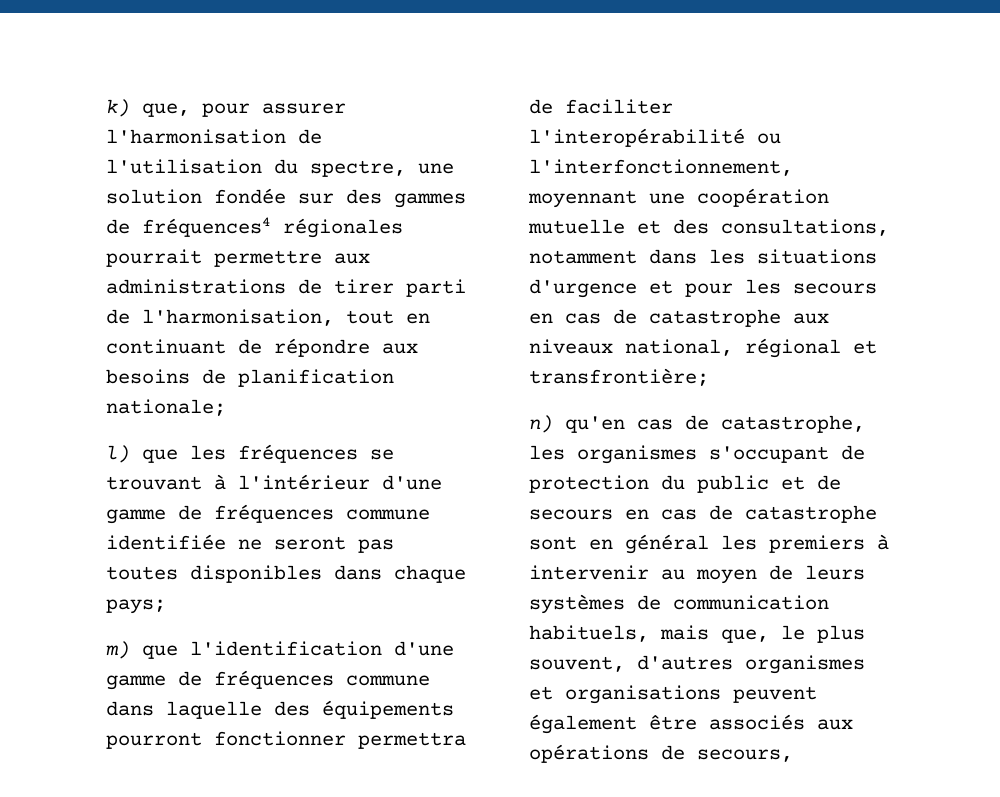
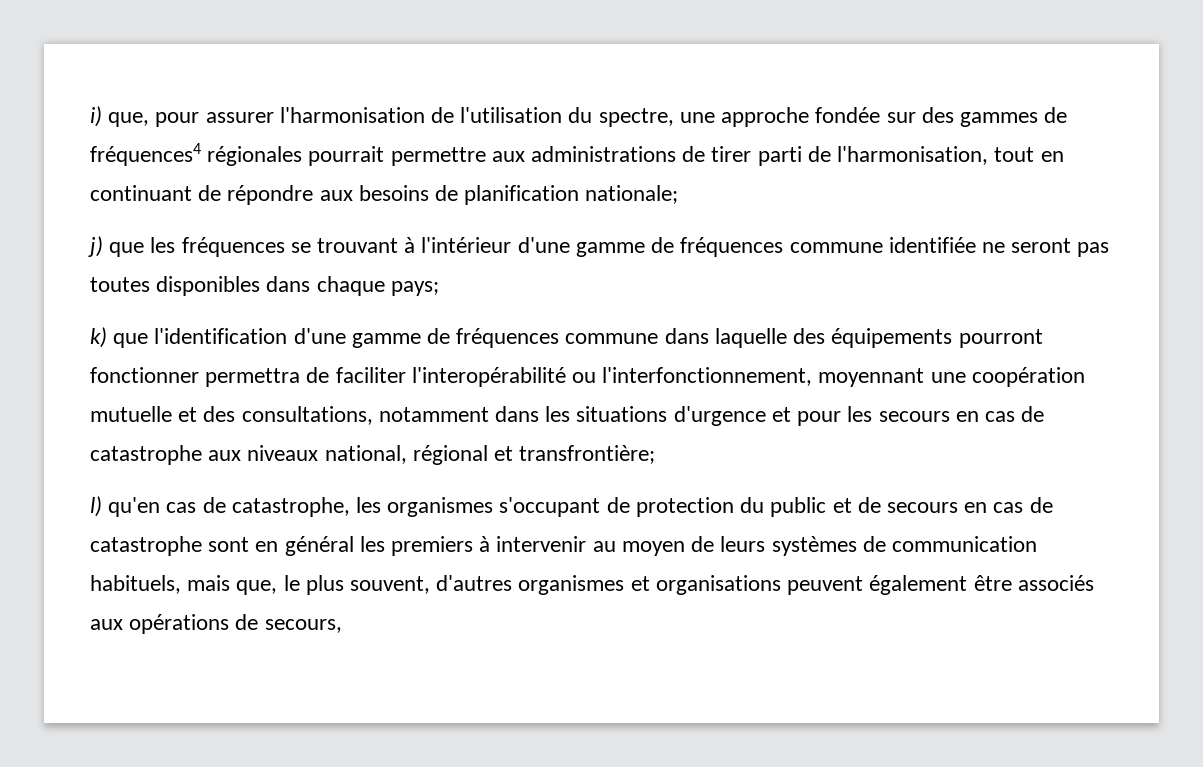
[106,99,130,117] k) -> [90,106,102,127] i)
[106,189,202,204] solution -> [721,107,810,127] approche
[106,445,130,463] l) -> [88,236,103,257] j)
[106,641,130,659] m) -> [90,327,107,348] k)
[529,415,553,433] n) -> [90,496,102,517] l)

